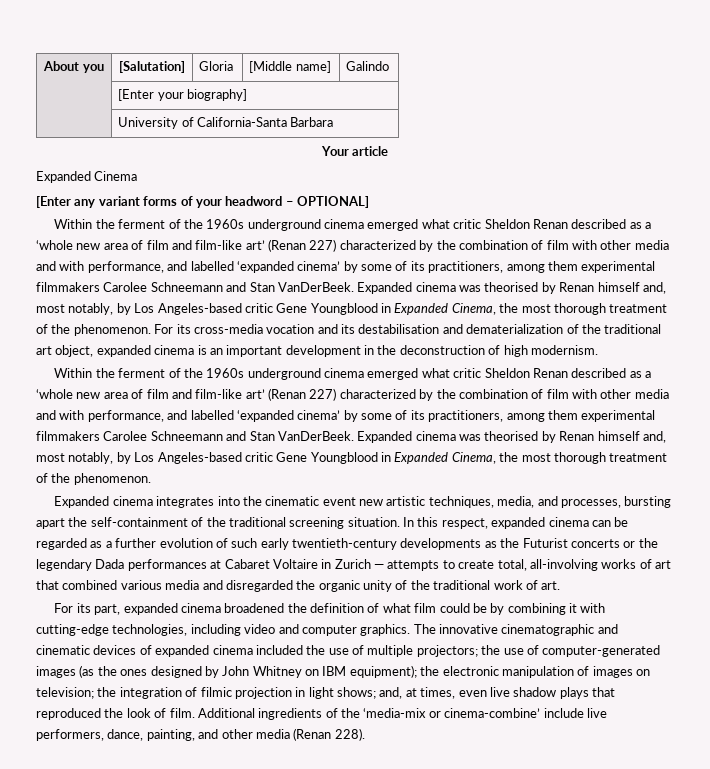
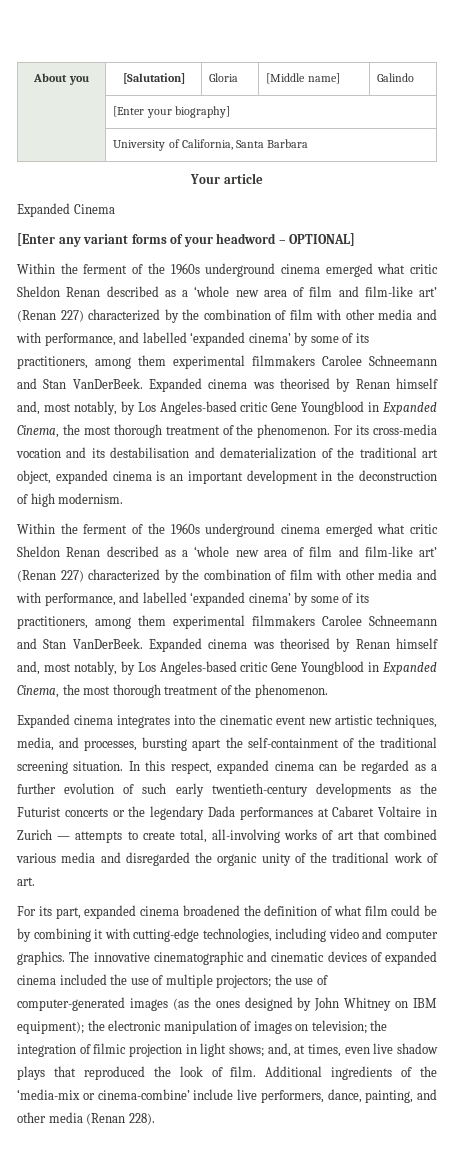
[196,117,287,127] California-Santa -> [181,139,264,150] California, Santa

